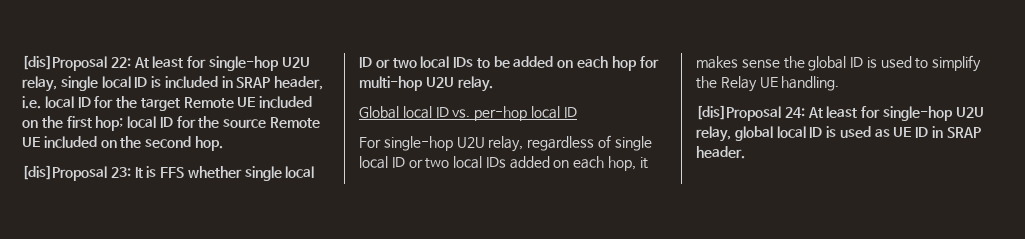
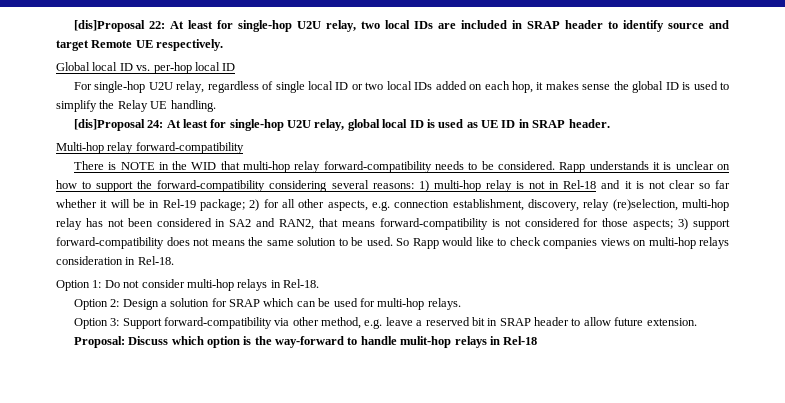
[60,76,324,91] [22,96,313,111] [22,116,321,131] [22,136,223,151] [22,165,315,181] [359,56,659,71] [359,76,493,92] single local ID is included in SRAP header, i.e. local ID for the target Remote UE included on the first hop; local ID for the source Remote UE included on the second hop. // [dis]Proposal 23: It is FFS whether single local ID or two local IDs to be added on each hop for multi-hop U2U relay. -> [360,20,729,32] [56,39,224,51] two local IDs are included in SRAP header to identify source and target Remote UE respectively.
(745, 152) none -> [56,142,244,154] [73,161,731,173] [56,180,730,192] [56,199,730,211] [56,218,731,230] [56,237,729,249] [56,256,174,265] [56,279,319,291] [73,298,461,310] [73,317,697,329] [73,336,538,348] // Multi-hop relay forward-compatibility // There is NOTE in the WID that multi-hop relay forward-compatibility needs to be considered. Rapp understands it is unclear on how to support the forward-compatibility considering several reasons: 1) multi-hop relay is not in Rel-18 and it is not clear so far whether it will be in Rel-19 package; 2) for all other aspects, e.g. connection establishment, discovery, relay (re)selection, multi-hop relay has not been considered in SA2 and RAN2, that means forward-compatibility is not considered for those aspects; 3) support forward-compatibility does not means the same solution to be used. So Rapp would like to check companies views on multi-hop relays consideration in Rel-18. // Option 1: Do not consider multi-hop relays in Rel-18. // Option 2: Design a solution for SRAP which can be used for multi-hop relays. // Option 3: Support forward-compatibility via other method, e.g. leave a reserved bit in SRAP header to allow future extension. // Proposal: Discuss which option is the way-forward to handle mulit-hop relays in Rel-18

